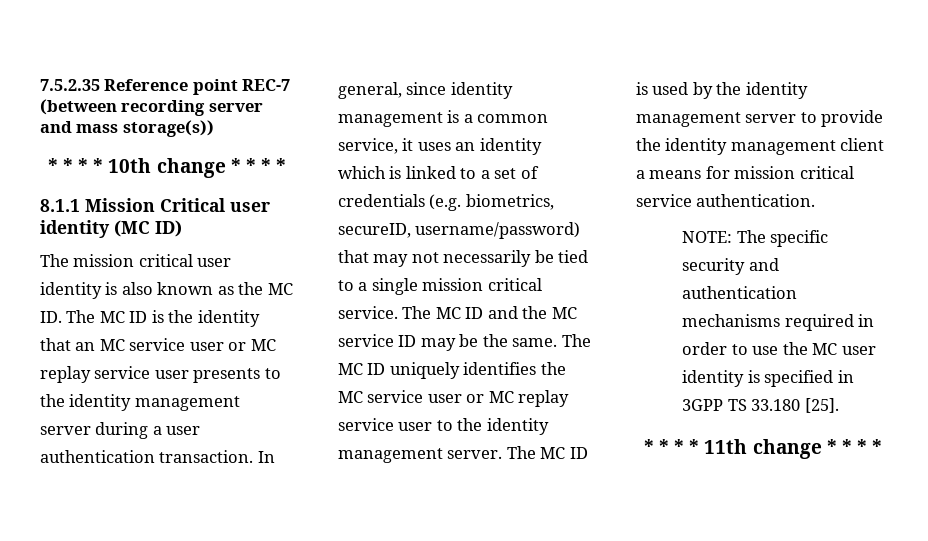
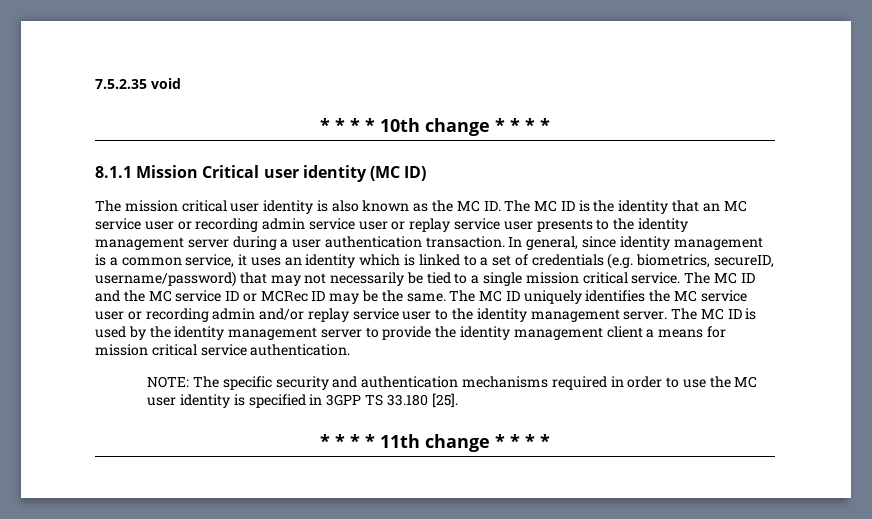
[104,79,291,95] [40,99,263,116] [40,120,214,137] Reference point REC-7 (between recording server and mass storage(s)) -> [151,78,181,89] void
[250,339,276,351] MC -> [195,218,406,232] recording admin service user or
(417, 341) none -> [242,290,326,302] or MCRec ID
[488,391,514,403] MC -> [145,308,305,322] recording admin and/or

